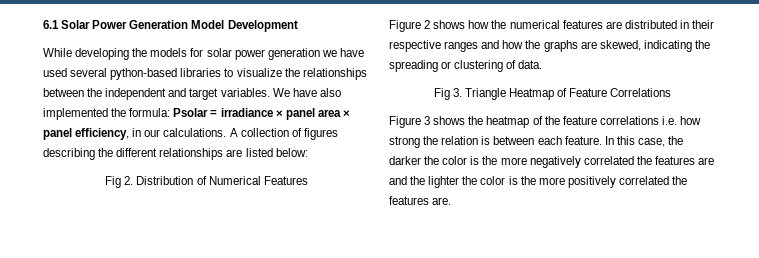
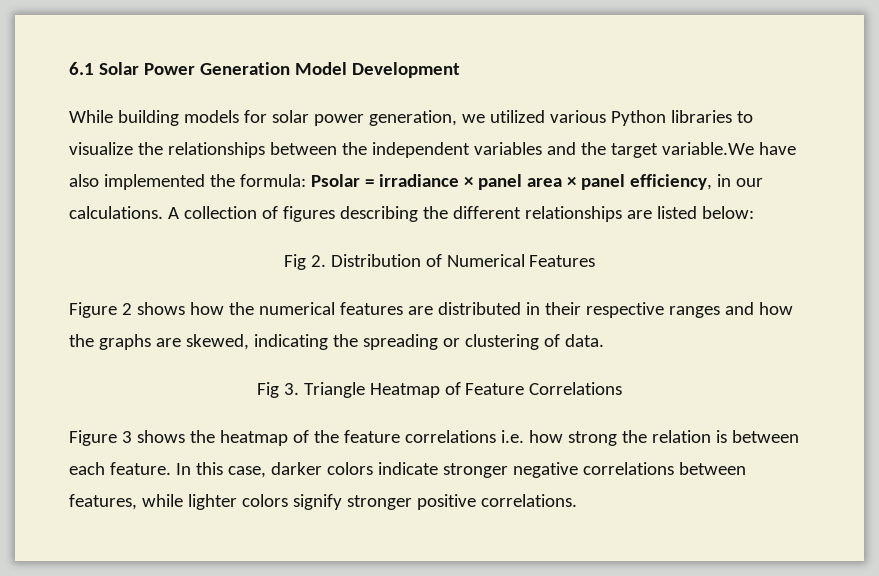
[75,48,148,60] developing the -> [117,110,179,126] building
[267,48,364,60] [43,68,178,80] generation we have used several python-based -> [368,110,666,126] generation, we utilized various Python
[168,88,290,100] and target variables. We -> [473,142,754,158] variables and the target variable.We
[668,136,684,145] [389,156,715,168] [389,176,688,188] [389,196,452,205] the darker the color is the more negatively correlated the features are and the lighter the color is the more positively correlated the features are. -> [270,462,746,478] [69,494,577,510] darker colors indicate stronger negative correlations between features, while lighter colors signify stronger positive correlations.

